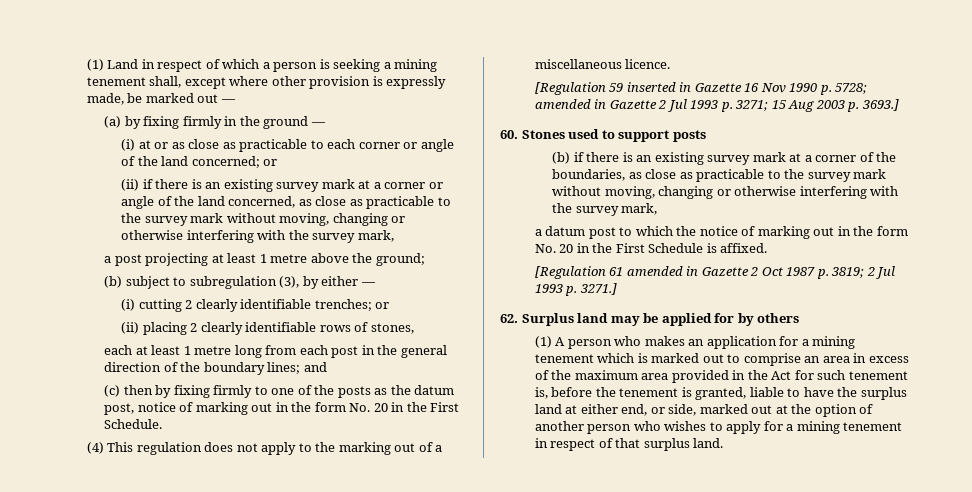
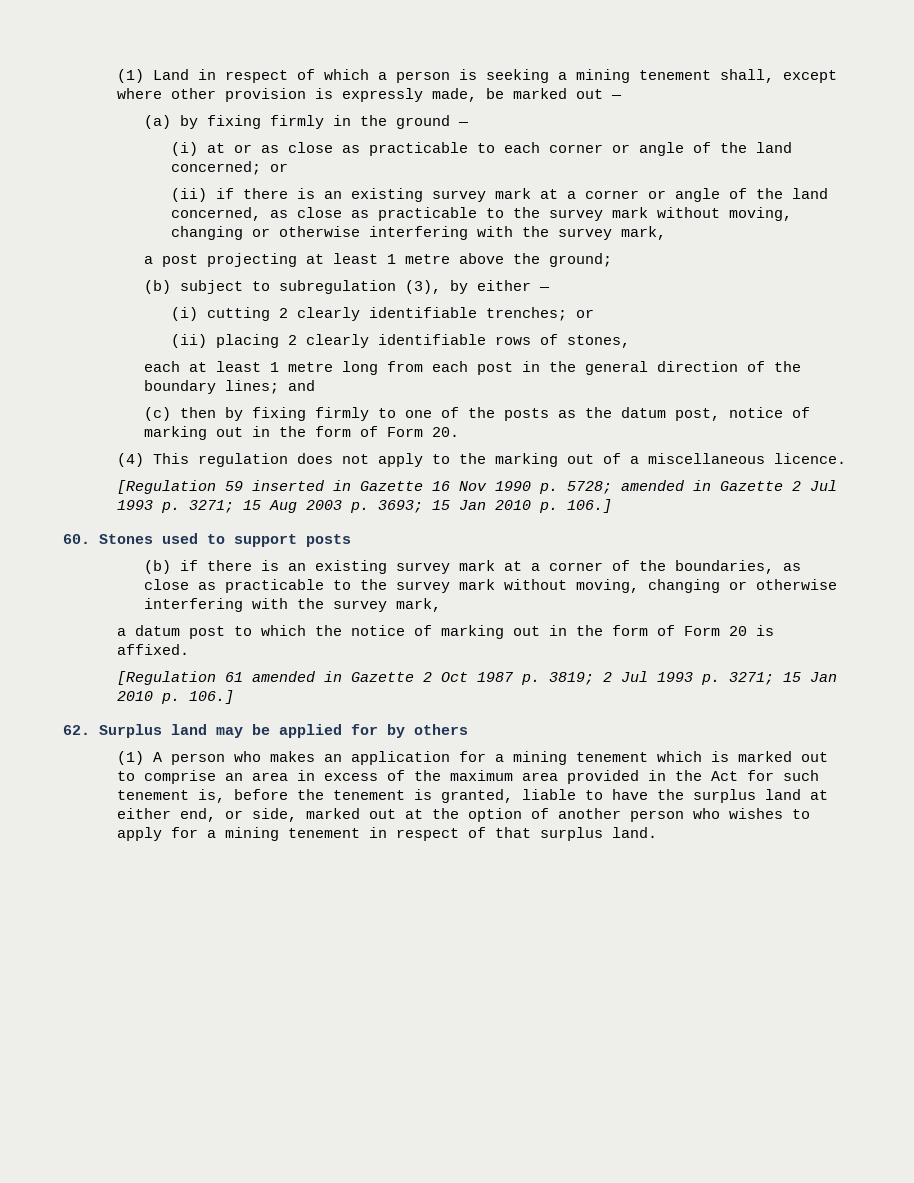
[349,402,460,412] [104,419,163,429] No. 20 in the First Schedule. -> [359,426,459,437] of Form 20.
[861,99,899,111] 3693.] -> [377,499,612,513] 3693; 15 Jan 2010 p. 106.]
[534,243,704,253] No. 20 in the First Schedule -> [656,625,747,636] of Form 20
[579,283,617,295] 3271.] -> [728,672,837,685] [116,690,234,704] 3271; 15 Jan 2010 p. 106.]

